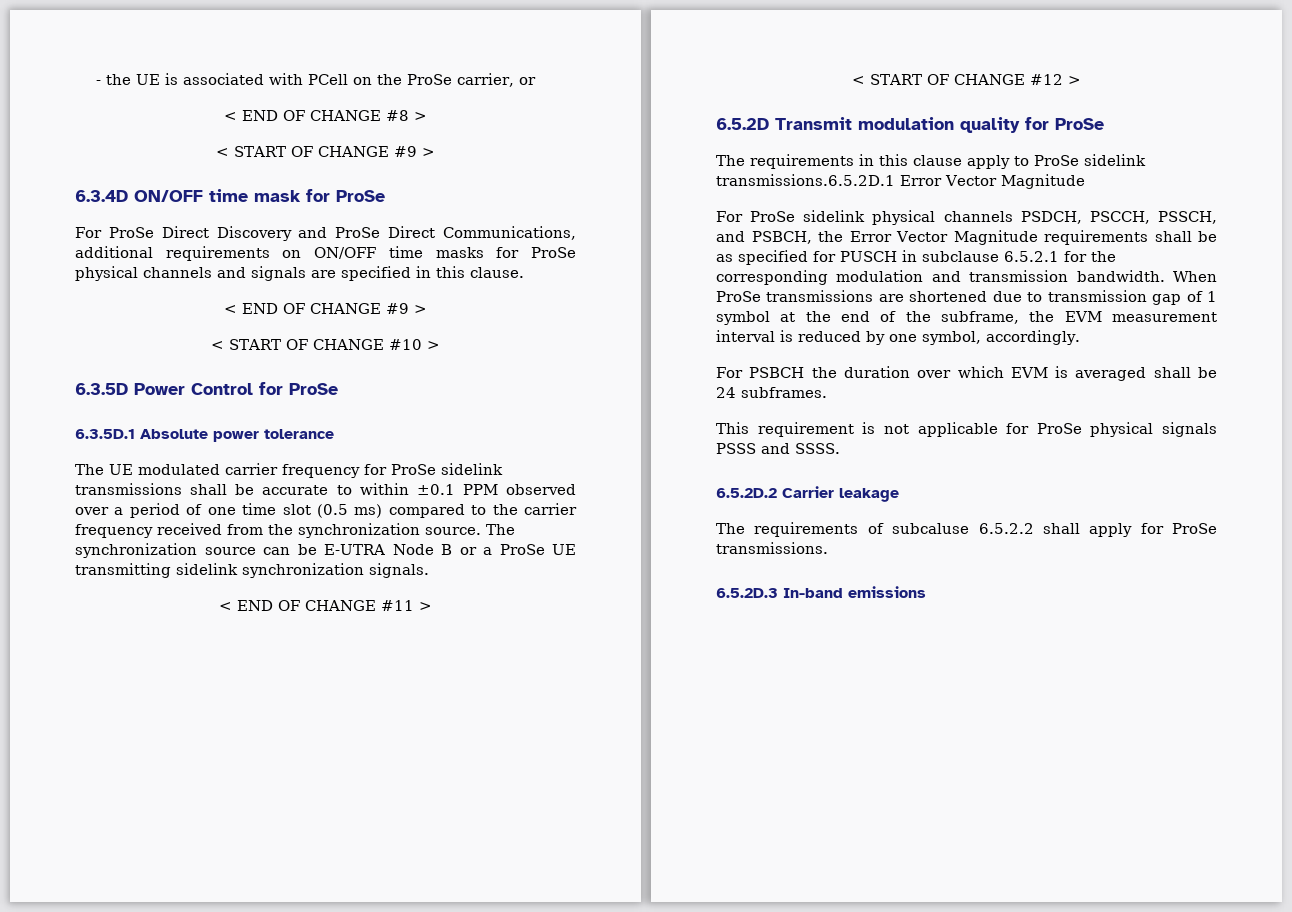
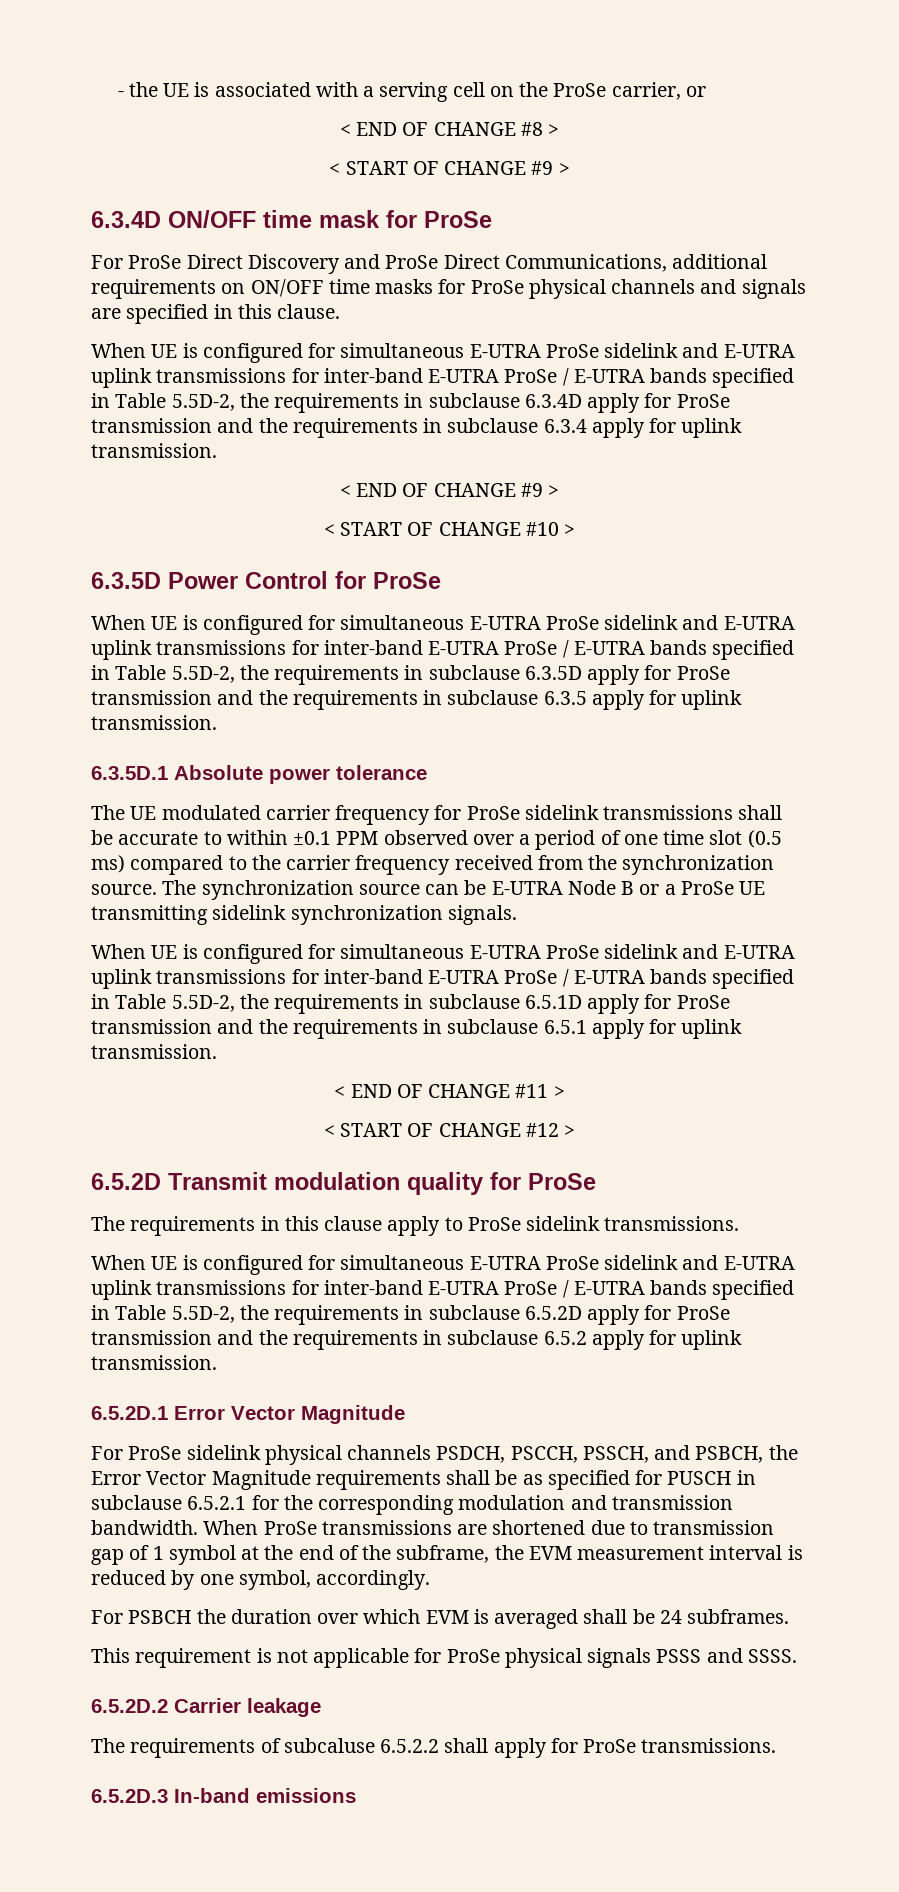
[307,74,348,85] PCell -> [363,82,485,102] a serving cell
(524, 272) none -> [91,343,795,363] [91,368,795,388] [91,393,730,413] [91,418,743,438] [91,443,217,458] // When UE is configured for simultaneous E-UTRA ProSe sidelink and E-UTRA uplink transmissions for inter-band E-UTRA ProSe / E-UTRA bands specified in Table 5.5D-2, the requirements in subclause 6.3.4D apply for ProSe transmission and the requirements in subclause 6.3.4 apply for uplink transmission.
(338, 389) none -> [91,615,795,635] [91,640,795,660] [91,665,730,685] [91,690,743,710] [91,715,217,730] // When UE is configured for simultaneous E-UTRA ProSe sidelink and E-UTRA uplink transmissions for inter-band E-UTRA ProSe / E-UTRA bands specified in Table 5.5D-2, the requirements in subclause 6.3.5D apply for ProSe transmission and the requirements in subclause 6.3.5 apply for uplink transmission.
(429, 570) none -> [91,944,795,964] [91,969,795,989] [91,994,730,1014] [91,1019,743,1039] [91,1044,217,1059] // When UE is configured for simultaneous E-UTRA ProSe sidelink and E-UTRA uplink transmissions for inter-band E-UTRA ProSe / E-UTRA bands specified in Table 5.5D-2, the requirements in subclause 6.5.1D apply for ProSe transmission and the requirements in subclause 6.5.1 apply for uplink transmission.
[716,174,895,186] transmissions.6.5.2D.1 -> [604,1216,740,1231] [91,1255,795,1275] [91,1280,795,1300] [91,1305,730,1325] [91,1330,743,1350] [91,1355,217,1370] [91,1406,168,1420] transmissions. // When UE is configured for simultaneous E-UTRA ProSe sidelink and E-UTRA uplink transmissions for inter-band E-UTRA ProSe / E-UTRA bands specified in Table 5.5D-2, the requirements in subclause 6.5.2D apply for ProSe transmission and the requirements in subclause 6.5.2 apply for uplink transmission. // 6.5.2D.1

